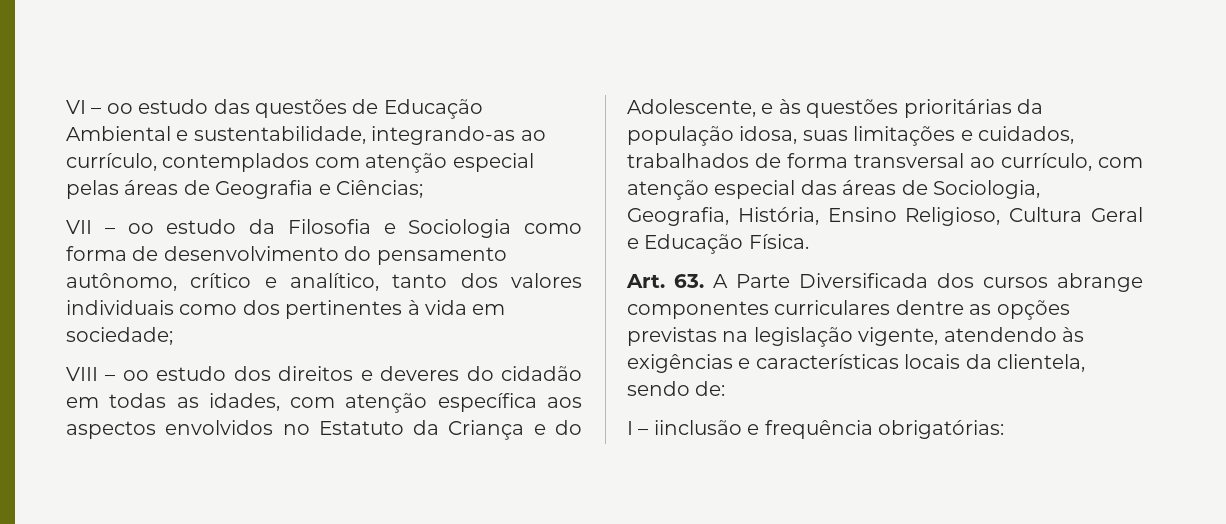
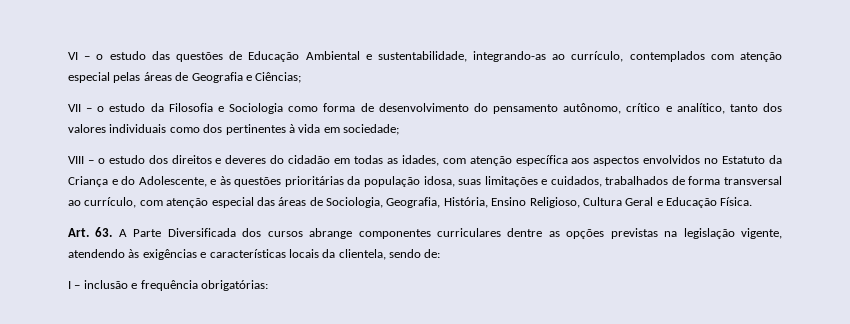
[106,103,133,114] oo -> [96,54,104,60] o
[127,223,154,234] oo -> [97,106,105,112] o
[122,370,149,381] oo -> [97,158,105,164] o
[653,420,742,435] iinclusão -> [83,280,128,289] inclusão

